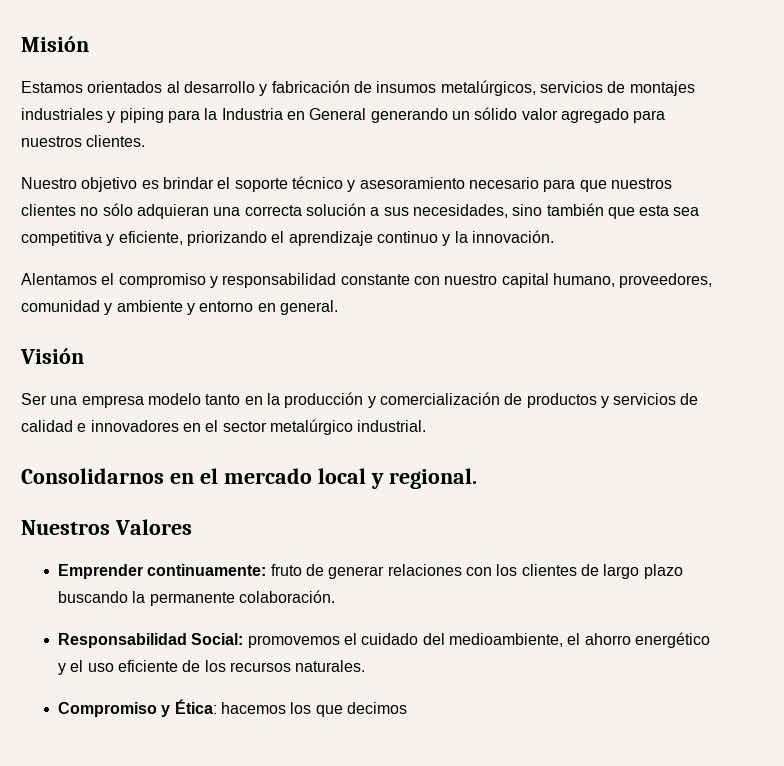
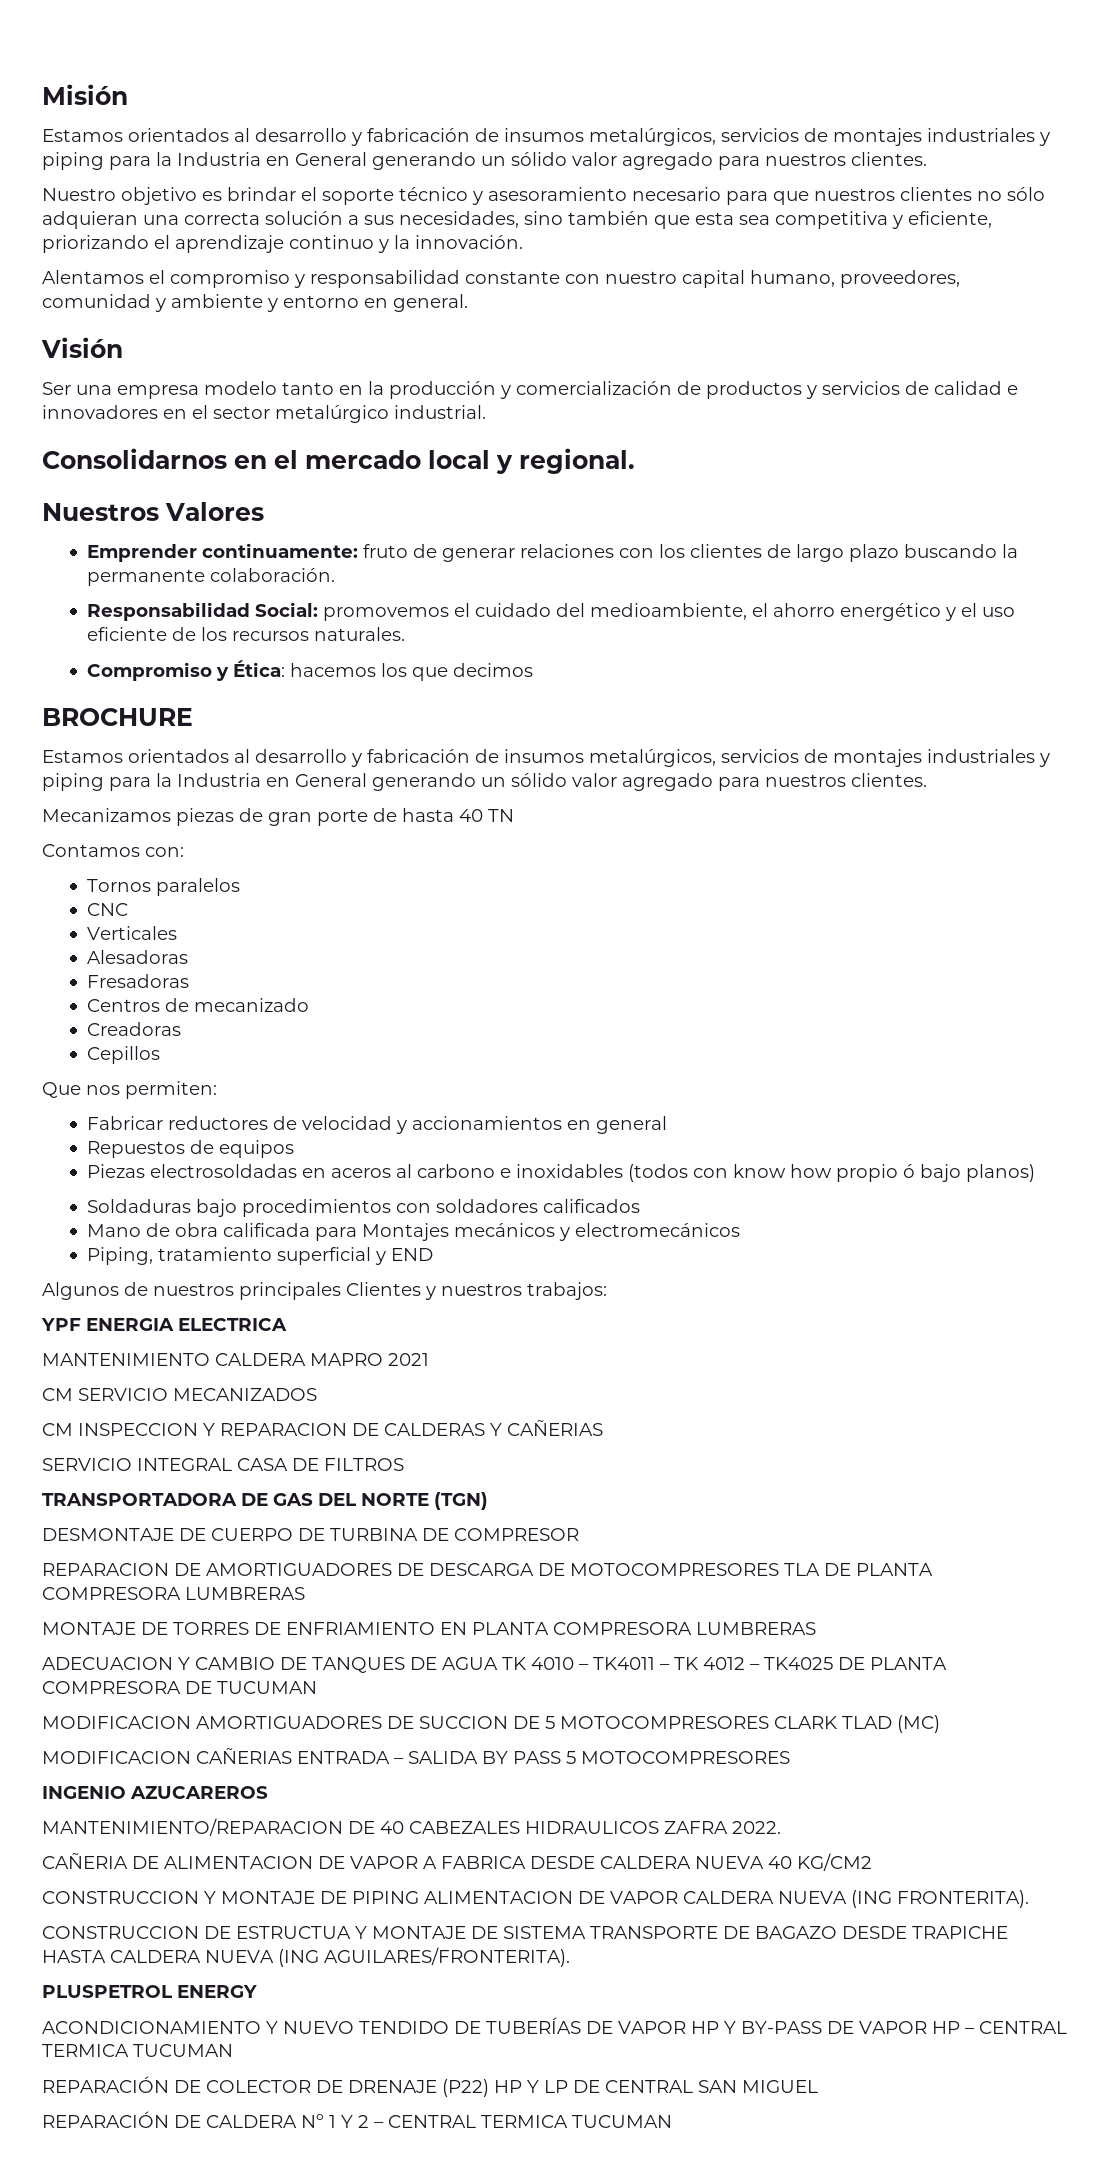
(407, 708) none -> [42,708,193,726] [42,749,1050,767] [42,773,927,791] [42,808,514,826] [42,844,184,857] [86,878,240,896] [86,903,128,916] [86,926,177,940] [86,950,188,964] [86,974,189,988] [86,998,309,1012] [86,1022,181,1036] [86,1046,160,1064] [42,1081,217,1099] [86,1116,667,1134] [86,1140,294,1158] [86,1164,1035,1182] [86,1199,640,1217] [86,1223,740,1241] [86,1247,433,1265] [42,1282,607,1300] [41,1318,287,1331] [42,1353,429,1366] [42,1388,317,1401] [42,1420,603,1436] [42,1458,404,1471] [42,1492,488,1510] [42,1528,579,1541] [42,1563,933,1576] [42,1587,305,1600] [42,1622,816,1635] [42,1657,947,1673] [42,1681,317,1694] [42,1715,940,1733] [42,1748,790,1764] [42,1786,268,1799] [42,1818,781,1836] [42,1853,872,1871] [42,1890,1029,1908] [42,1926,1008,1939] [42,1947,570,1967] [42,1985,257,1998] [42,2017,1067,2034] [42,2044,233,2057] [42,2076,818,2097] [42,2111,672,2128] // BROCHURE // Estamos orientados al desarrollo y fabricación de insumos metalúrgicos, servicios de montajes industriales y piping para la Industria en General generando un sólido valor agregado para nuestros clientes. // Mecanizamos piezas de gran porte de hasta 40 TN // Contamos con: // Tornos paralelos // CNC // Verticales // Alesadoras // Fresadoras // Centros de mecanizado // Creadoras // Cepillos // Que nos permiten: // Fabricar reductores de velocidad y accionamientos en general // Repuestos de equipos // Piezas electrosoldadas en aceros al carbono e inoxidables (todos con know how propio ó bajo planos) // Soldaduras bajo procedimientos con soldadores calificados // Mano de obra calificada para Montajes mecánicos y electromecánicos // Piping, tratamiento superficial y END // Algunos de nuestros principales Clientes y nuestros trabajos: // YPF ENERGIA ELECTRICA // MANTENIMIENTO CALDERA MAPRO 2021 // CM SERVICIO MECANIZADOS // CM INSPECCION Y REPARACION DE CALDERAS Y CAÑERIAS // SERVICIO INTEGRAL CASA DE FILTROS // TRANSPORTADORA DE GAS DEL NORTE (TGN) // DESMONTAJE DE CUERPO DE TURBINA DE COMPRESOR // REPARACION DE AMORTIGUADORES DE DESCARGA DE MOTOCOMPRESORES TLA DE PLANTA COMPRESORA LUMBRERAS // MONTAJE DE TORRES DE ENFRIAMIENTO EN PLANTA COMPRESORA LUMBRERAS // ADECUACION Y CAMBIO DE TANQUES DE AGUA TK 4010 – TK4011 – TK 4012 – TK4025 DE PLANTA COMPRESORA DE TUCUMAN // MODIFICACION AMORTIGUADORES DE SUCCION DE 5 MOTOCOMPRESORES CLARK TLAD (MC) // MODIFICACION CAÑERIAS ENTRADA – SALIDA BY PASS 5 MOTOCOMPRESORES // INGENIO AZUCAREROS // MANTENIMIENTO/REPARACION DE 40 CABEZALES HIDRAULICOS ZAFRA 2022. // CAÑERIA DE ALIMENTACION DE VAPOR A FABRICA DESDE CALDERA NUEVA 40 KG/CM2 // CONSTRUCCION Y MONTAJE DE PIPING ALIMENTACION DE VAPOR CALDERA NUEVA (ING FRONTERITA). // CONSTRUCCION DE ESTRUCTUA Y MONTAJE DE SISTEMA TRANSPORTE DE BAGAZO DESDE TRAPICHE HASTA CALDERA NUEVA (ING AGUILARES/FRONTERITA). // PLUSPETROL ENERGY // ACONDICIONAMIENTO Y NUEVO TENDIDO DE TUBERÍAS DE VAPOR HP Y BY-PASS DE VAPOR HP – CENTRAL TERMICA TUCUMAN // REPARACIÓN DE COLECTOR DE DRENAJE (P22) HP Y LP DE CENTRAL SAN MIGUEL // REPARACIÓN DE CALDERA Nº 1 Y 2 – CENTRAL TERMICA TUCUMAN

